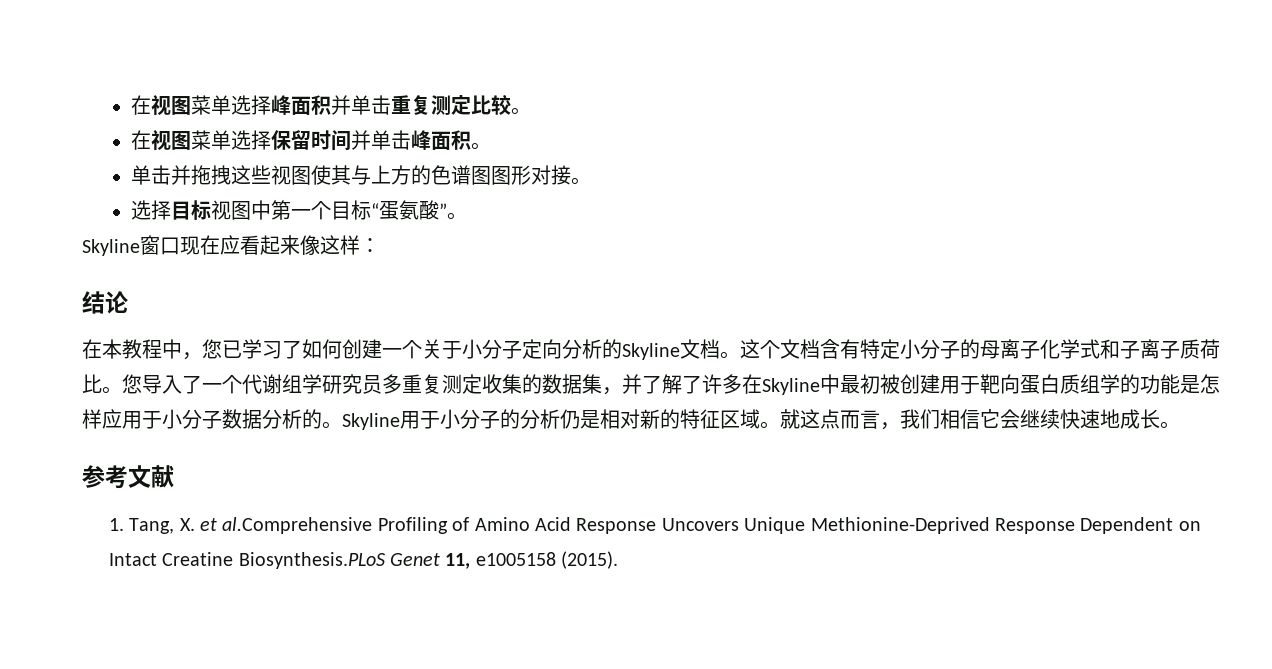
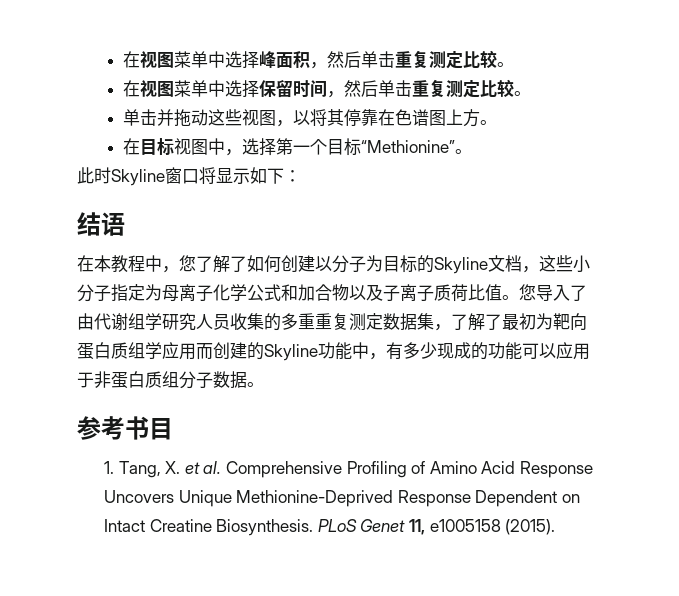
[130,95,231,115] 在视图菜单 -> [122,51,225,68] 在视图菜单中
[330,95,351,115] 并 -> [309,51,361,69] ，然后
(231, 140) none -> [207,80,225,97] 中
[350,130,471,150] 并单击峰面积 -> [326,79,514,98] ，然后单击重复测定比较
[210,165,231,185] 拽 -> [190,109,208,126] 动
[310,165,591,185] [130,200,171,220] 使其与上方的色谱图图形对接。 // 选择 -> [275,109,497,127] [122,138,140,155] ，以将其停靠在色谱图上方。 // 在
(271, 210) none -> [224,138,276,156] ，选择
[370,200,467,220] “蛋氨酸”。 // -> [360,140,472,154] [77,167,111,184] “Methionine”。 // 此时
[180,235,360,255] 现在应看起来像这样 -> [199,167,284,184] 将显示如下
[105,291,128,314] 论 -> [101,212,125,236] 语
[222,339,282,359] 已学习 -> [196,255,230,273] 了解
[382,339,1120,360] 一个关于小分子定向分析的Skyline文档。这个文档含有特定小分子的母离子化学式和 -> [315,255,590,274] [77,284,383,302] 以分子为目标的Skyline文档，这些小分子指定为母离子化学公式和加合物以及
(102, 383) none -> [485,284,502,301] 值
[202,375,242,394] 一个 -> [77,313,94,330] 由
[362,374,1220,395] [82,409,1160,430] 员多重复测定收集的数据集，并了解了许多在Skyline中最初被创建用于靶向蛋白质组学的功能是怎样应用于小分子数据分析的。Skyline用于小分子的分析仍是相对新的特征区域。就这点而言，我们相信它会继续快速地成长 -> [196,313,587,331] [77,342,590,361] [77,371,247,389] 人员收集的多重重复测定数据集，了解了最初为靶向蛋白质组学应用而创建的Skyline功能中，有多少现成的功能可以应用于非蛋白质组分子数据
[128,465,174,488] 文献 -> [125,416,173,440] 书目
[222,517,373,534] al.Comprehensive -> [203,461,343,478] al. Comprehensive
[238,552,386,569] Biosynthesis.PLoS -> [216,519,357,536] Biosynthesis. PLoS

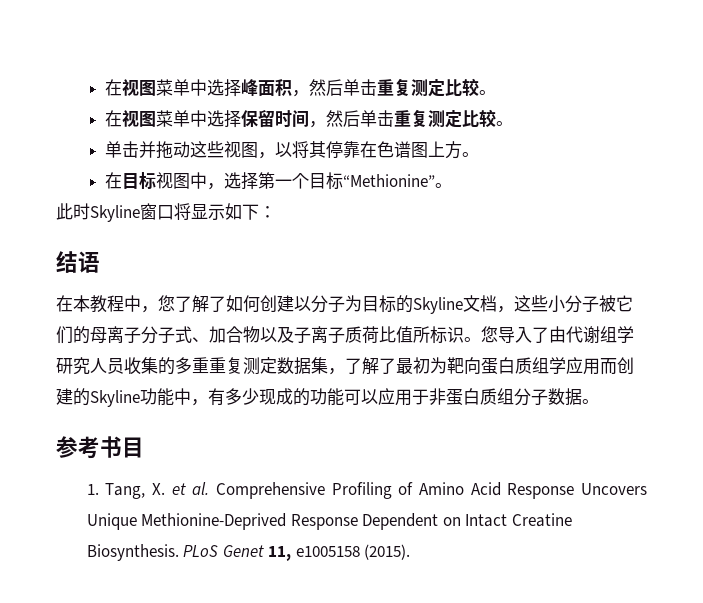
[111,284,298,302] 指定为母离子化学公式和 -> [599,295,633,312] [56,326,209,344] 被它们的母离子分子式、
(502, 292) none -> [413,326,464,344] 所标识

